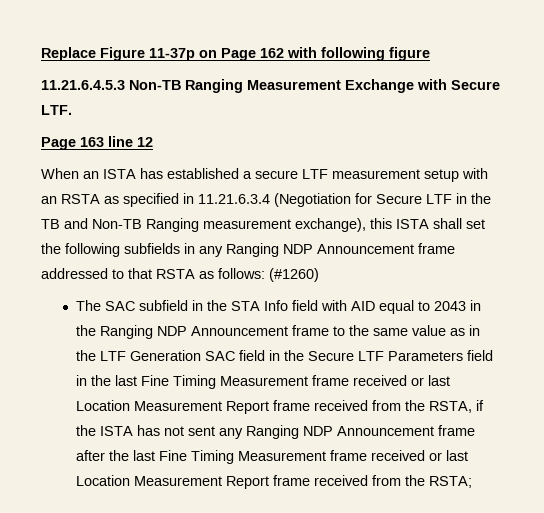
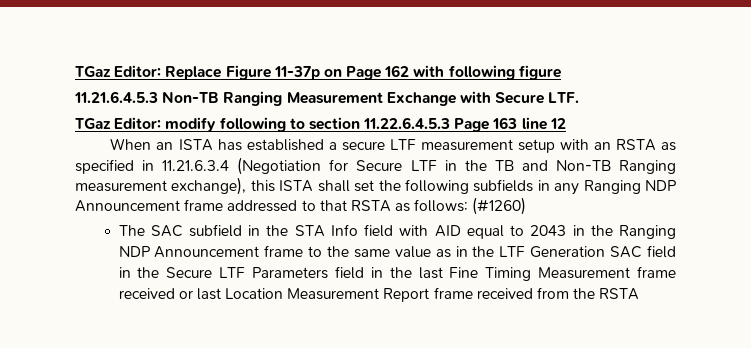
(41, 54) none -> [75,65,162,77] TGaz Editor:
(72, 110) none -> [75,117,451,132] TGaz Editor: modify following to section 11.22.6.4.5.3
[428,400,484,413] [75,425,475,439] [75,450,468,464] [75,475,472,489] RSTA, if the ISTA has not sent any Ranging NDP Announcement frame after the last Fine Timing Measurement frame received or last Location Measurement Report frame received from the RSTA; -> [599,288,640,300] RSTA

